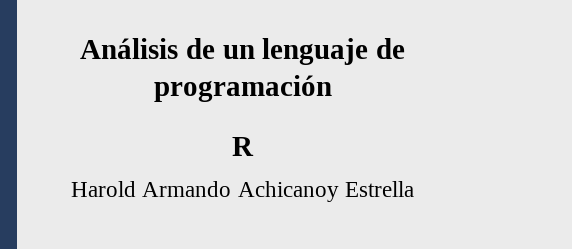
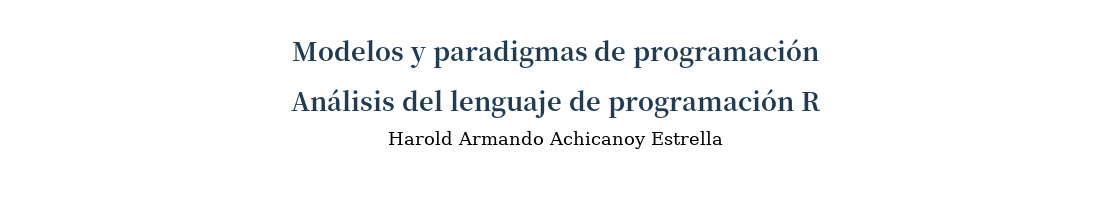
[79,38,255,59] Análisis de un -> [291,39,820,68] [291,89,444,111] Modelos y paradigmas de programación // Análisis del
(332, 88) // -> (794, 103) none

